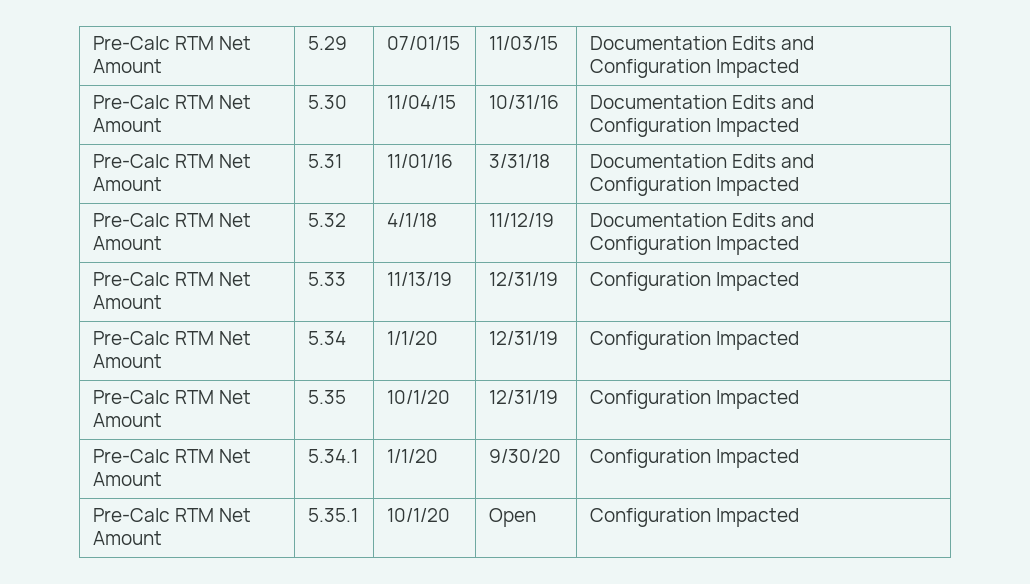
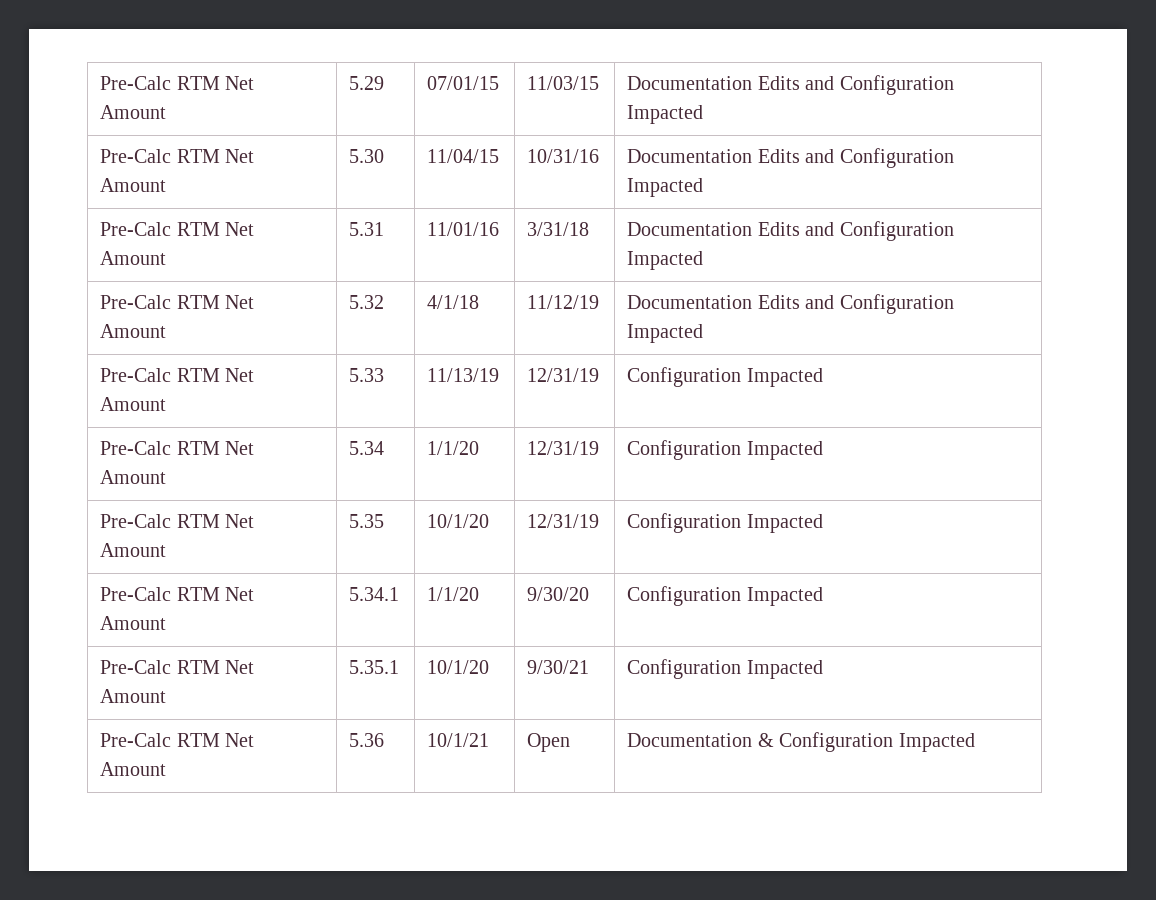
[488,508,536,527] [589,508,800,527] Open | Configuration Impacted -> [527,660,590,674] [627,659,823,679] [100,733,255,747] [100,762,167,776] [349,733,385,747] [427,733,490,747] [527,733,571,752] [627,732,975,752] 9/30/21 | Configuration Impacted // Pre-Calc RTM Net Amount | 5.36 | 10/1/21 | Open | Documentation & Configuration Impacted

